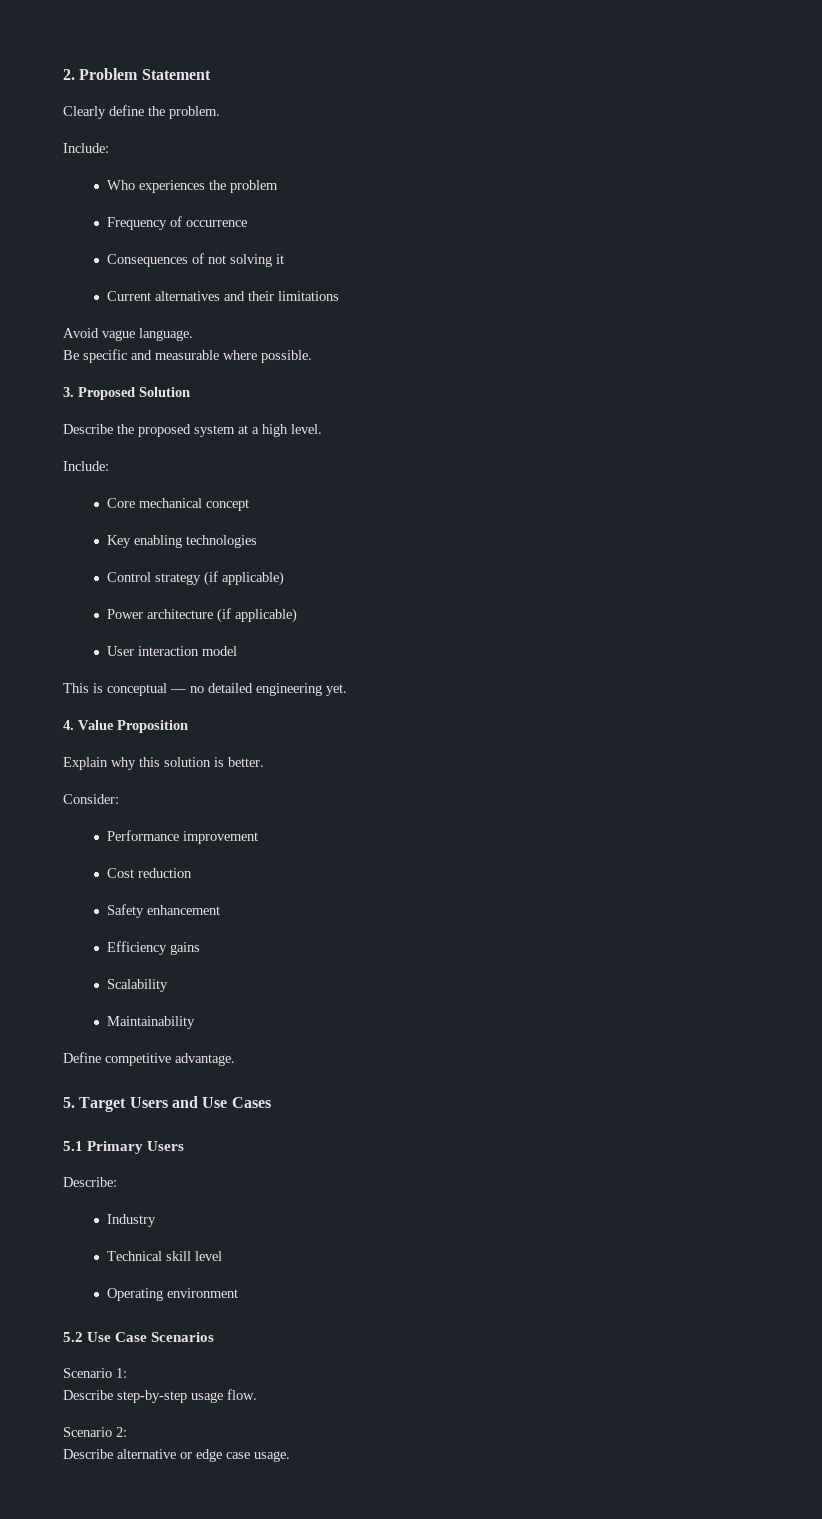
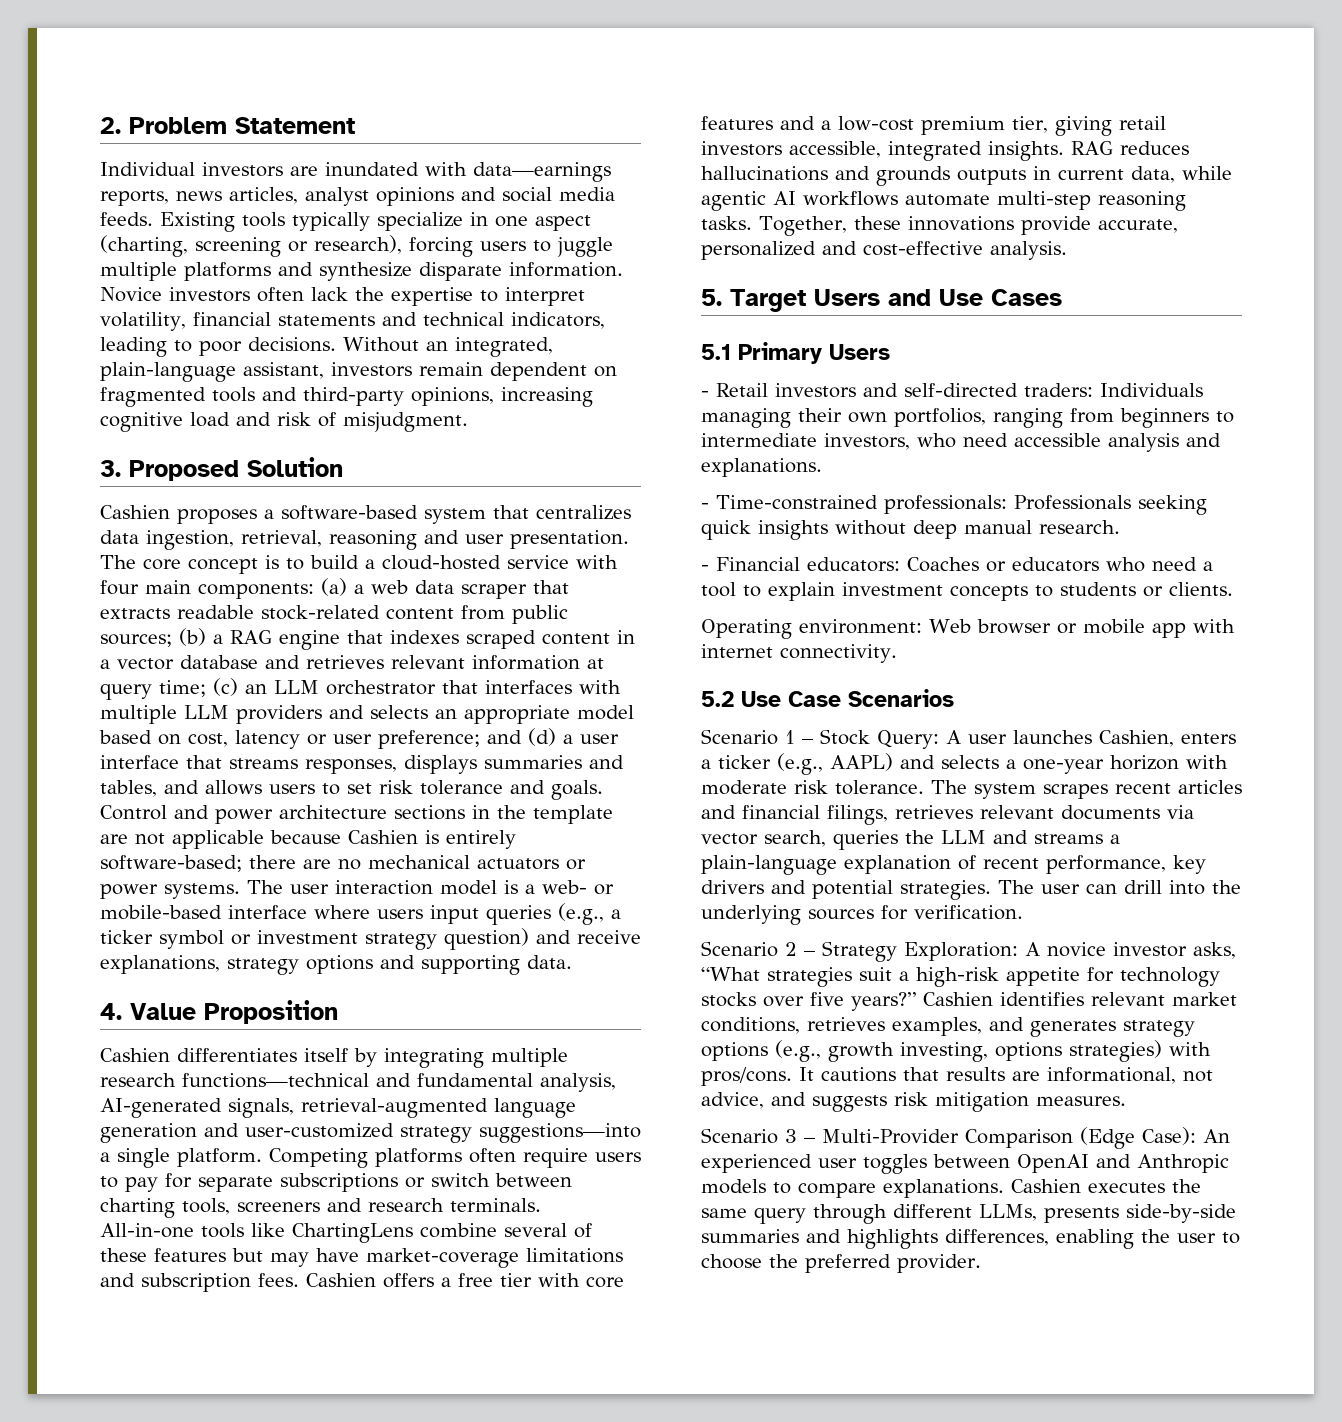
[63,105,220,119] [63,143,109,153] [107,180,279,193] [107,216,248,230] [107,253,285,267] [107,291,340,301] [63,328,193,341] [63,349,312,363] [63,387,190,400] [63,424,322,437] [63,461,109,471] [107,498,250,511] [107,535,258,548] [107,571,285,586] [107,608,298,623] [107,646,238,656] [63,683,347,696] [63,720,188,733] [63,757,264,770] [63,794,119,804] [107,830,259,844] [107,868,193,878] [107,904,221,918] [107,941,201,955] [107,979,169,992] [107,1016,196,1029] [63,1052,235,1066] Clearly define the problem. // Include: // Who experiences the problem // Frequency of occurrence // Consequences of not solving it // Current alternatives and their limitations // Avoid vague language. // Be specific and measurable where possible. // 3. Proposed Solution // Describe the proposed system at a high level. // Include: // Core mechanical concept // Key enabling technologies // Control strategy (if applicable) // Power architecture (if applicable) // User interaction model // This is conceptual — no detailed engineering yet. // 4. Value Proposition // Explain why this solution is better. // Consider: // Performance improvement // Cost reduction // Safety enhancement // Efficiency gains // Scalability // Maintainability // Define competitive advantage. -> [100,162,611,182] [100,187,615,206] [100,212,591,232] [100,235,613,257] [100,262,623,281] [100,287,585,306] [100,312,605,331] [100,337,553,357] [100,362,617,382] [100,387,593,407] [100,412,468,432] [100,457,343,481] [100,505,631,524] [100,530,629,550] [100,555,618,574] [100,578,569,599] [100,605,568,624] [100,628,635,650] [100,655,604,670] [100,678,621,700] [100,705,634,724] [99,728,619,749] [100,755,624,774] [100,780,603,800] [100,805,613,824] [100,830,516,849] [100,855,586,872] [100,880,614,899] [100,903,621,925] [100,928,641,950] [100,955,572,975] [100,1000,338,1024] [100,1048,568,1068] [100,1073,616,1092] [100,1098,576,1118] [100,1123,641,1143] [100,1148,641,1168] [100,1173,572,1192] [100,1198,541,1218] [100,1223,592,1243] [100,1248,623,1268] [100,1273,624,1292] [701,116,1166,136] [701,141,1189,161] [701,166,1232,186] [701,191,1186,211] [701,216,1178,236] [701,241,1067,260] Individual investors are inundated with data—earnings reports, news articles, analyst opinions and social media feeds. Existing tools typically specialize in one aspect (charting, screening or research), forcing users to juggle multiple platforms and synthesize disparate information. Novice investors often lack the expertise to interpret volatility, financial statements and technical indicators, leading to poor decisions. Without an integrated, plain-language assistant, investors remain dependent on fragmented tools and third-party opinions, increasing cognitive load and risk of misjudgment. // 3. Proposed Solution // Cashien proposes a software-based system that centralizes data ingestion, retrieval, reasoning and user presentation. The core concept is to build a cloud-hosted service with four main components: (a) a web data scraper that extracts readable stock-related content from public sources; (b) a RAG engine that indexes scraped content in a vector database and retrieves relevant information at query time; (c) an LLM orchestrator that interfaces with multiple LLM providers and selects an appropriate model based on cost, latency or user preference; and (d) a user interface that streams responses, displays summaries and tables, and allows users to set risk tolerance and goals. Control and power architecture sections in the template are not applicable because Cashien is entirely software-based; there are no mechanical actuators or power systems. The user interaction model is a web- or mobile-based interface where users input queries (e.g., a ticker symbol or investment strategy question) and receive explanations, strategy options and supporting data. // 4. Value Proposition // Cashien differentiates itself by integrating multiple research functions—technical and fundamental analysis, AI-generated signals, retrieval-augmented language generation and user-customized strategy suggestions—into a single platform. Competing platforms often require users to pay for separate subscriptions or switch between charting tools, screeners and research terminals. All-in-one tools like ChartingLens combine several of these features but may have market-coverage limitations and subscription fees. Cashien offers a free tier with core features and a low-cost premium tier, giving retail investors accessible, integrated insights. RAG reduces hallucinations and grounds outputs in current data, while agentic AI workflows automate multi-step reasoning tasks. Together, these innovations provide accurate, personalized and cost-effective analysis.
[63,1177,117,1187] [107,1214,157,1227] [107,1251,223,1261] [107,1288,239,1301] Describe: // Industry // Technical skill level // Operating environment -> [701,383,1203,398] [701,408,1234,428] [701,433,1221,452] [701,458,822,477] [701,495,1207,515] [701,520,1120,540] [701,557,1213,572] [701,582,1233,601] [701,619,1235,639] [701,644,897,663] - Retail investors and self-directed traders: Individuals managing their own portfolios, ranging from beginners to intermediate investors, who need accessible analysis and explanations. // - Time-constrained professionals: Professionals seeking quick insights without deep manual research. // - Financial educators: Coaches or educators who need a tool to explain investment concepts to students or clients. // Operating environment: Web browser or mobile app with internet connectivity.
[116,1368,127,1378] [63,1389,257,1403] [63,1427,127,1437] [63,1449,290,1462] 1: // Describe step-by-step usage flow. // Scenario 2: // Describe alternative or edge case usage. -> [785,729,1236,749] [701,753,1228,775] [701,780,1242,799] [701,805,1194,825] [701,830,1120,850] [701,855,1206,875] [701,880,1241,900] [701,905,1023,925] [701,941,1236,962] [701,967,1220,987] [701,992,1237,1011] [701,1017,1195,1037] [701,1040,1211,1062] [701,1067,1213,1086] [701,1092,1126,1112] [701,1127,1230,1149] [701,1154,1229,1174] [701,1179,1201,1198] [701,1204,1236,1224] [701,1229,1240,1249] [701,1254,981,1273] 1 – Stock Query: A user launches Cashien, enters a ticker (e.g., AAPL) and selects a one-year horizon with moderate risk tolerance. The system scrapes recent articles and financial filings, retrieves relevant documents via vector search, queries the LLM and streams a plain-language explanation of recent performance, key drivers and potential strategies. The user can drill into the underlying sources for verification. // Scenario 2 – Strategy Exploration: A novice investor asks, “What strategies suit a high-risk appetite for technology stocks over five years?” Cashien identifies relevant market conditions, retrieves examples, and generates strategy options (e.g., growth investing, options strategies) with pros/cons. It cautions that results are informational, not advice, and suggests risk mitigation measures. // Scenario 3 – Multi-Provider Comparison (Edge Case): An experienced user toggles between OpenAI and Anthropic models to compare explanations. Cashien executes the same query through different LLMs, presents side-by-side summaries and highlights differences, enabling the user to choose the preferred provider.

